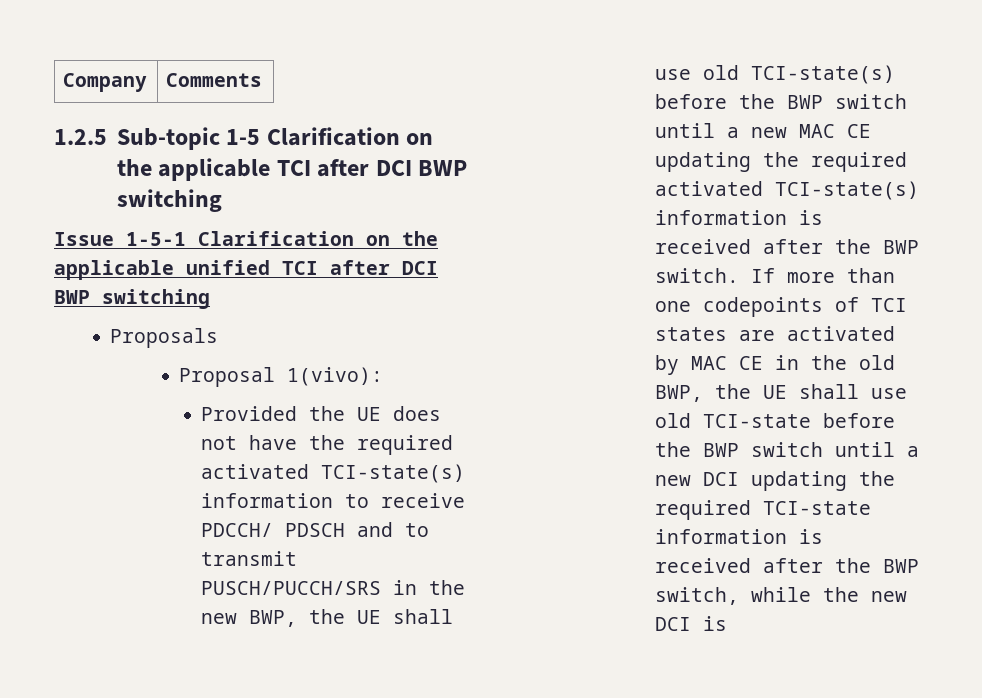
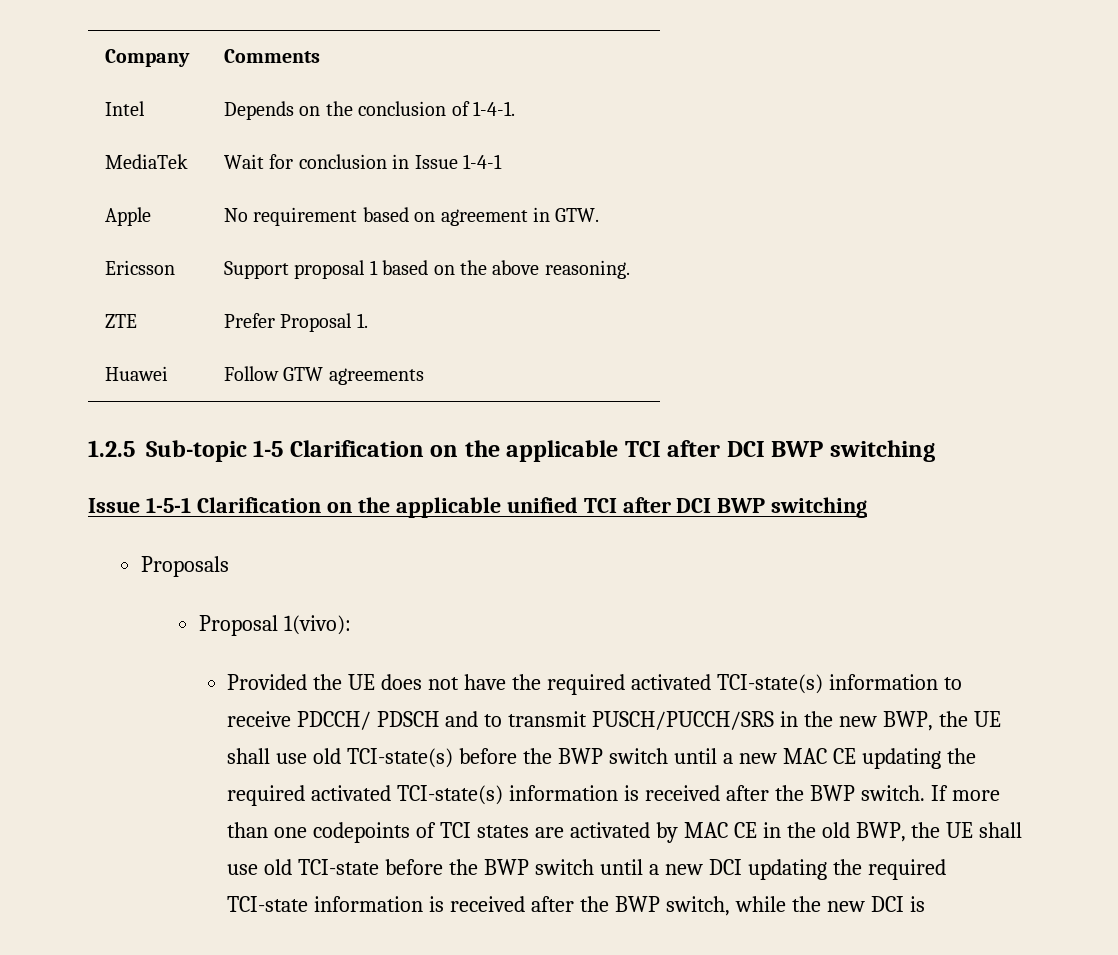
(263, 80) none -> [105,101,146,116] [224,101,516,120] [105,154,189,169] [224,154,503,169] [105,207,152,226] [224,207,600,226] [105,260,176,275] [224,260,630,279] [105,314,138,328] [224,313,368,332] [105,366,169,381] [224,366,424,385] // Intel | Depends on the conclusion of 1-4-1. // MediaTek | Wait for conclusion in Issue 1-4-1 // Apple | No requirement based on agreement in GTW. // Ericsson | Support proposal 1 based on the above reasoning. // ZTE | Prefer Proposal 1. // Huawei | Follow GTW agreements

